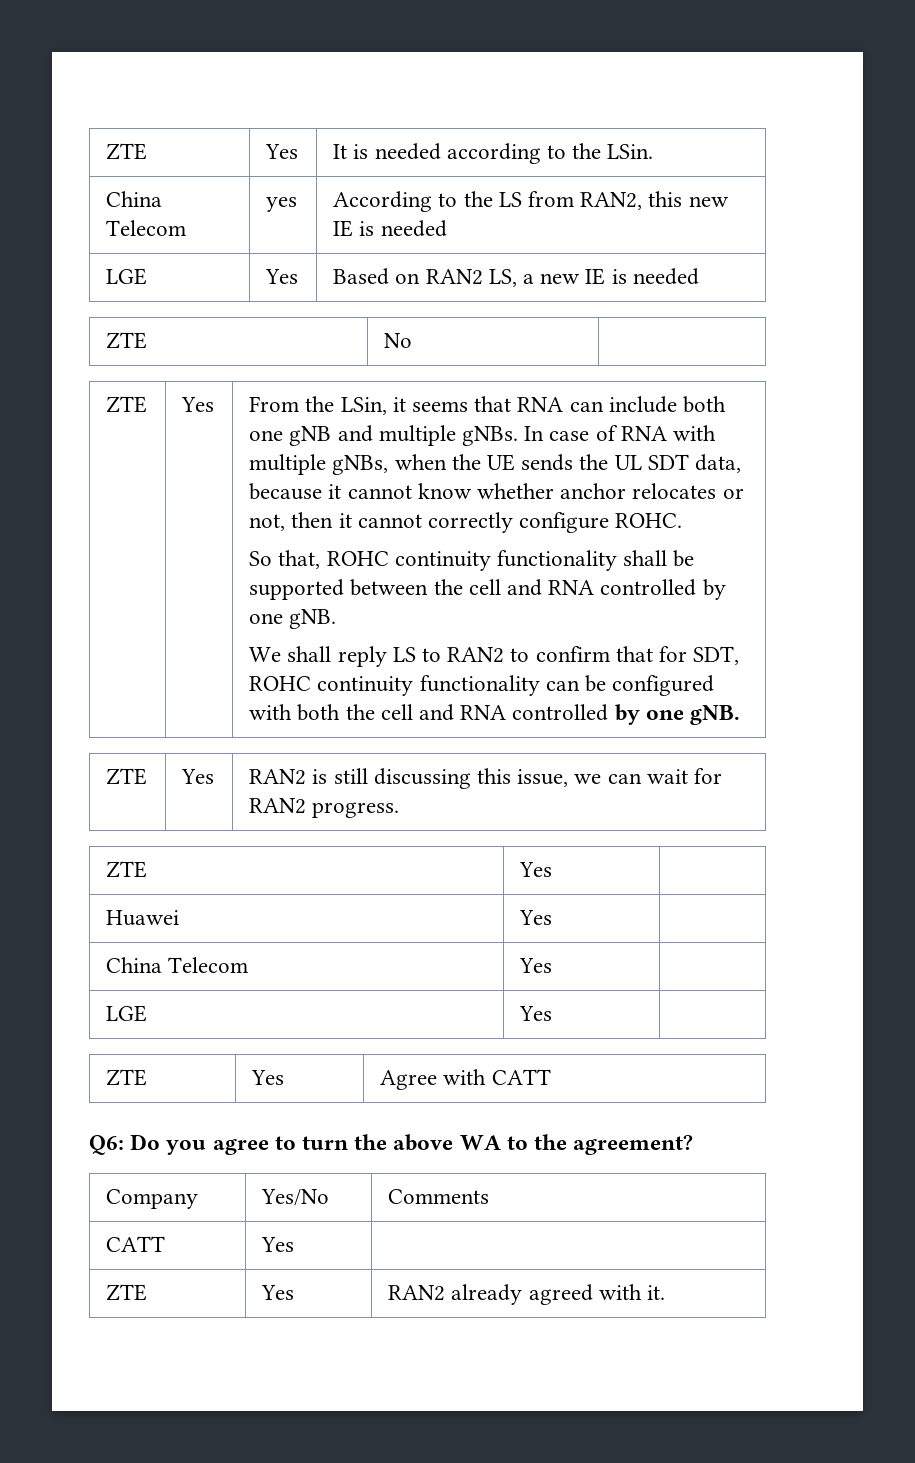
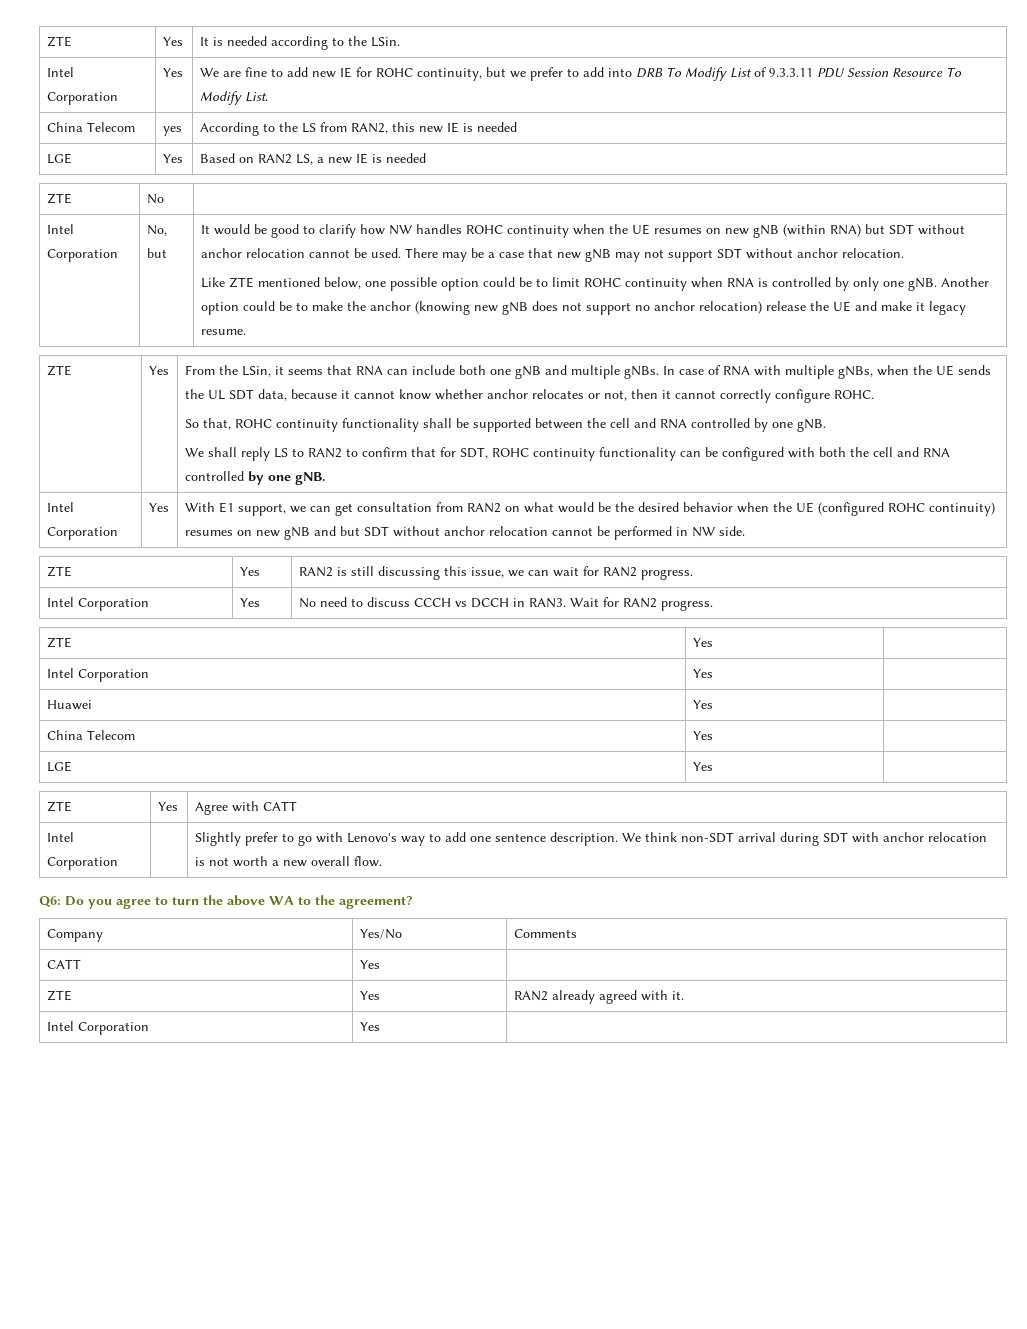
(654, 151) none -> [46,67,74,77] [46,92,118,105] [162,68,183,77] [199,67,962,81] [199,91,268,105] // Intel Corporation | Yes | We are fine to add new IE for ROHC continuity, but we prefer to add into DRB To Modify List of 9.3.3.11 PDU Session Resource To Modify List.
(413, 340) none -> [46,224,74,234] [46,249,118,262] [146,225,167,236] [146,248,167,258] [200,224,965,238] [200,248,904,262] [200,277,989,291] [200,301,966,315] [200,329,246,335] // Intel Corporation | No, but | It would be good to clarify how NW handles ROHC continuity when the UE resumes on new gNB (within RNA) but SDT without anchor relocation cannot be used. There may be a case that new gNB may not support SDT without anchor relocation. // Like ZTE mentioned below, one possible option could be to limit ROHC continuity when RNA is controlled by only one gNB. Another option could be to make the anchor (knowing new gNB does not support no anchor relocation) release the UE and make it legacy resume.
(741, 715) none -> [46,502,74,512] [46,527,118,540] [148,503,169,512] [184,502,995,516] [184,526,745,540] // Intel Corporation | Yes | With E1 support, we can get consultation from RAN2 on what would be the desired behavior when the UE (configured ROHC continuity) resumes on new gNB and but SDT without anchor relocation cannot be performed in NW side.
[106,861,148,878] [519,862,553,877] // ZTE | Yes | -> [46,597,149,611] [239,598,260,607] [298,597,713,611] [46,637,72,648] [692,638,713,647] [46,668,149,682] [692,669,713,678] // Intel Corporation | Yes | No need to discuss CCCH vs DCCH in RAN3. Wait for RAN2 progress. // ZTE | Yes | // Intel Corporation | Yes |
(551, 1077) none -> [46,832,74,842] [46,857,118,870] [194,832,987,846] [194,856,382,867] // Intel Corporation | | Slightly prefer to go with Lenovo's way to add one sentence description. We think non-SDT arrival during SDT with anchor relocation is not worth a new overall flow.
(665, 1292) none -> [46,1021,149,1035] [359,1022,380,1031] // Intel Corporation | Yes |

